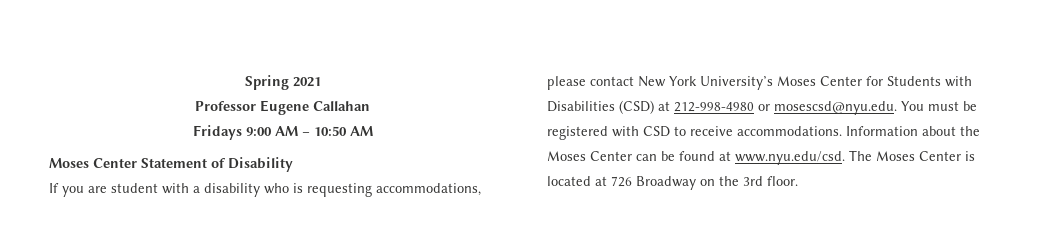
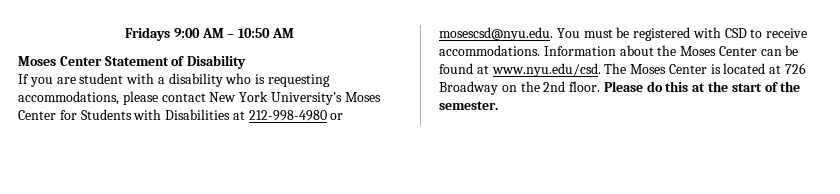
[244,75,321,90] [195,100,370,115] Spring 2021 // Professor Eugene Callahan // -> (125, 34) none
[619,100,654,114] (CSD) -> (231, 114) none
[743,176,798,186] 3rd floor. -> [543,81,801,92] [439,101,498,110] 2nd floor. Please do this at the start of the semester.

